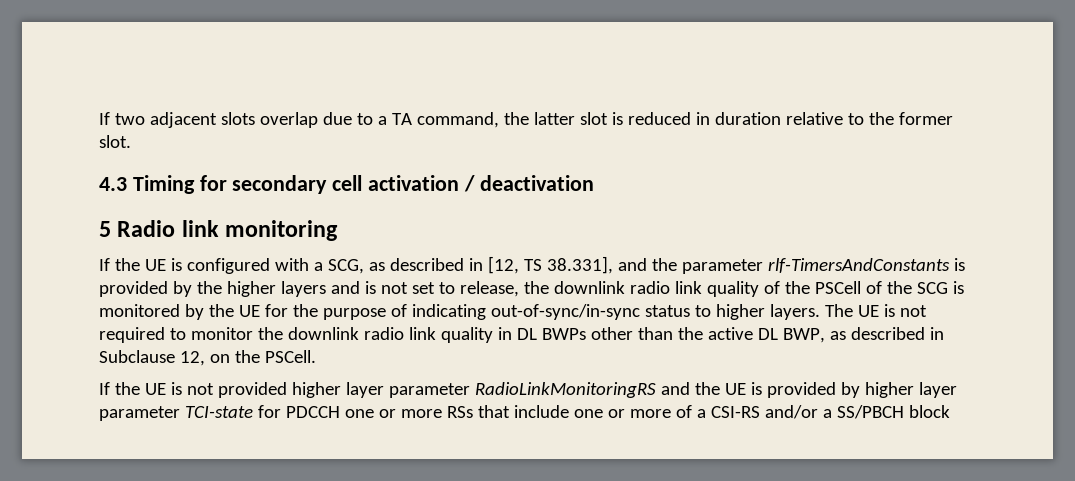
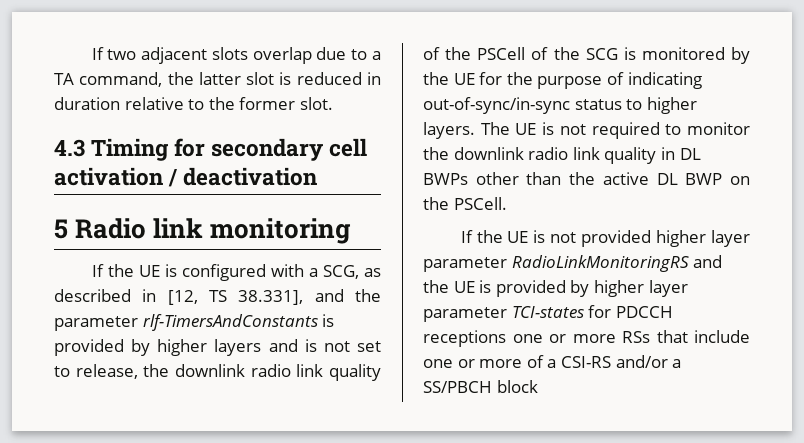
[196,281,222,294] the -> (151, 347) none
[782,327,944,343] [99,350,205,366] BWP, as described in Subclause 12, -> [685,173,723,185] BWP
[184,406,253,418] TCI-state -> [511,306,584,318] TCI-states
(340, 412) none -> [423,330,506,347] receptions

